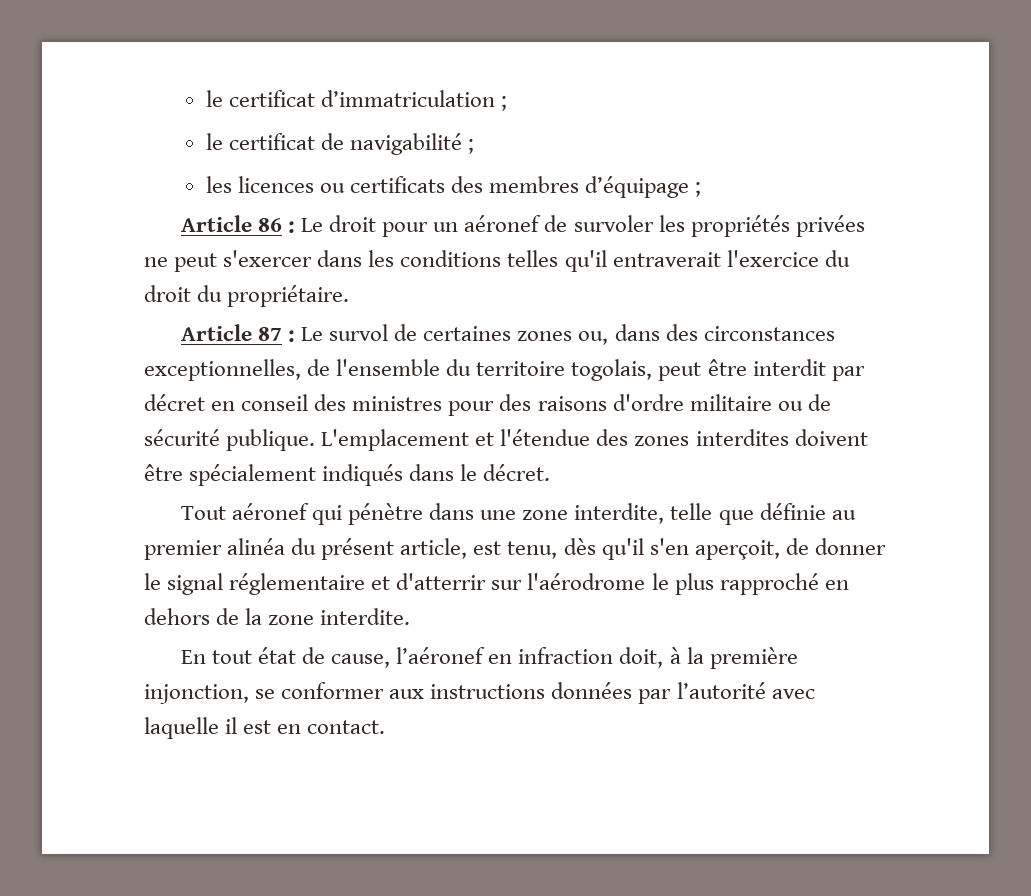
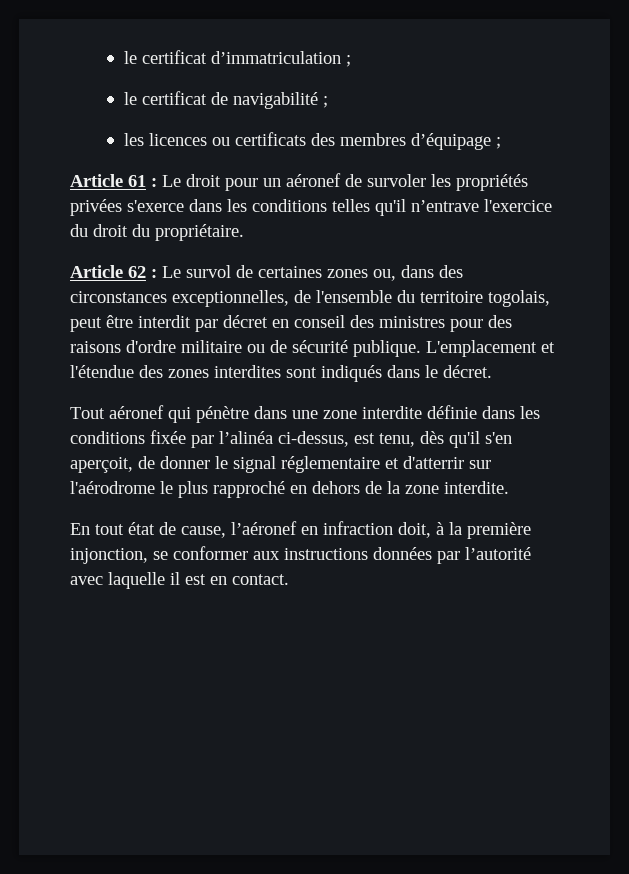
[257,218,282,232] 86 -> [128,175,146,187] 61
[144,250,313,272] ne peut s'exercer -> [127,200,184,212] s'exerce
[612,252,721,267] entraverait -> [411,200,479,212] n’entrave
[257,327,282,341] 87 -> [128,266,146,278] 62
[794,429,868,446] [144,464,317,486] doivent être spécialement -> [286,367,317,378] sont
[574,503,856,525] [144,538,468,560] interdite, telle que définie au premier alinéa du présent article, -> [362,405,540,419] [70,430,349,448] interdite définie dans les conditions fixée par l’alinéa ci-dessus,

